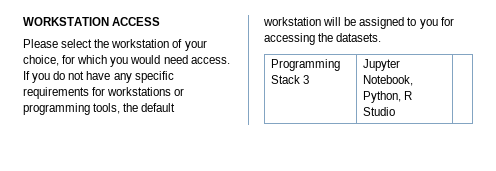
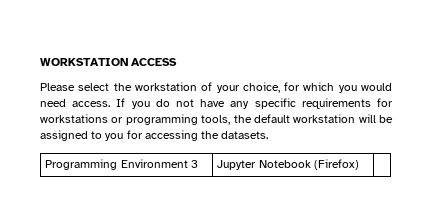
[270,75,300,84] Stack -> [120,159,188,168] Environment
[362,75,413,86] [362,91,412,103] [362,107,395,116] Notebook, Python, R Studio -> [258,159,359,170] Notebook (Firefox)

